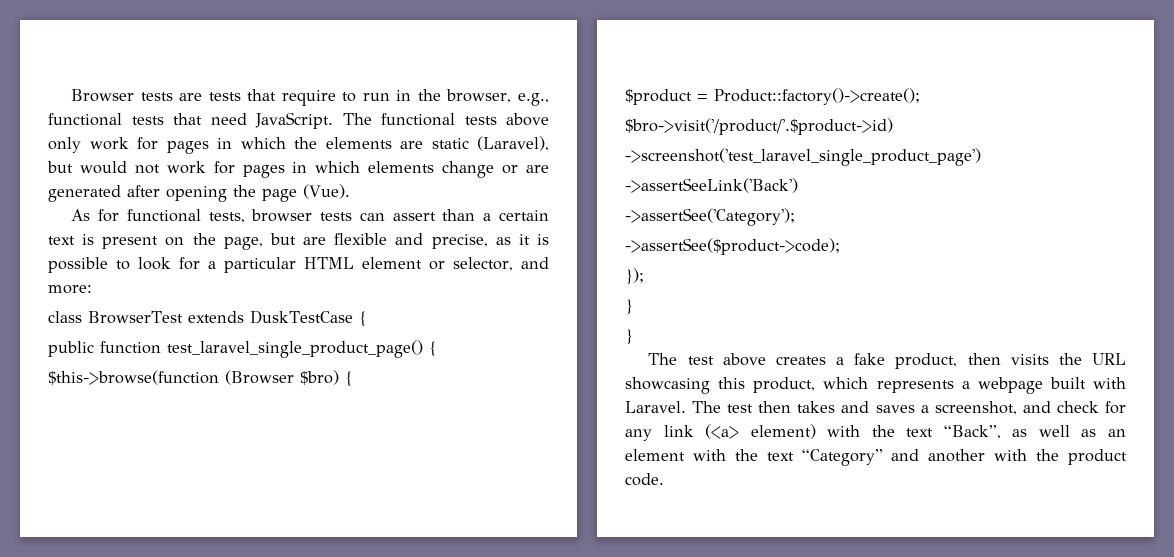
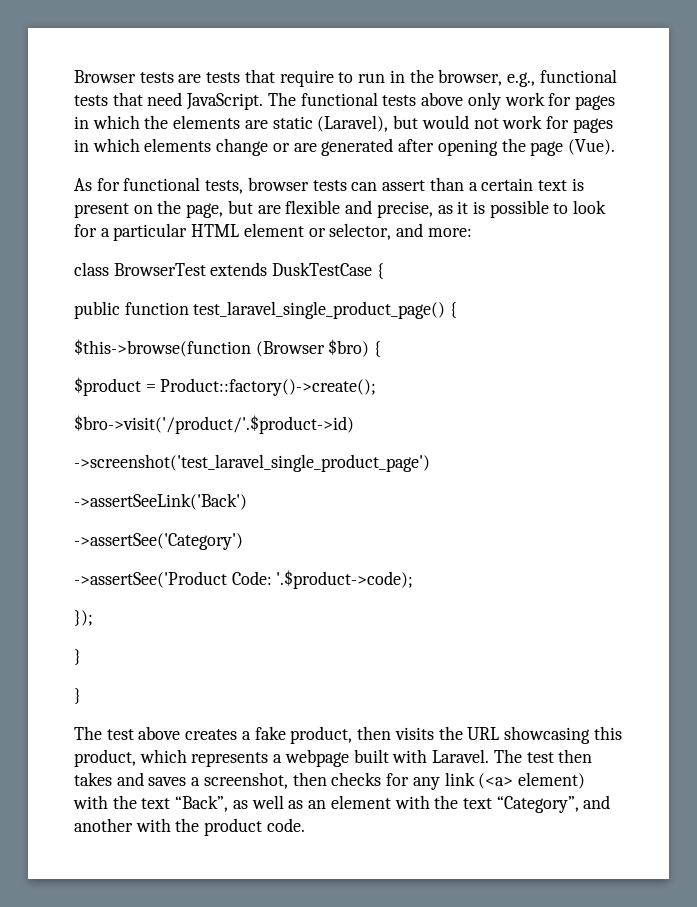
[625,208,795,226] [625,238,840,255] ->assertSee('Category'); // ->assertSee($product->code); -> [74,533,243,550] [74,570,414,589] ->assertSee('Category') // ->assertSee('Product Code: '.$product->code);
[1022,401,1099,413] and check -> [292,772,382,786] then checks
[801,449,883,466] “Category” -> [496,796,579,813] “Category”,

